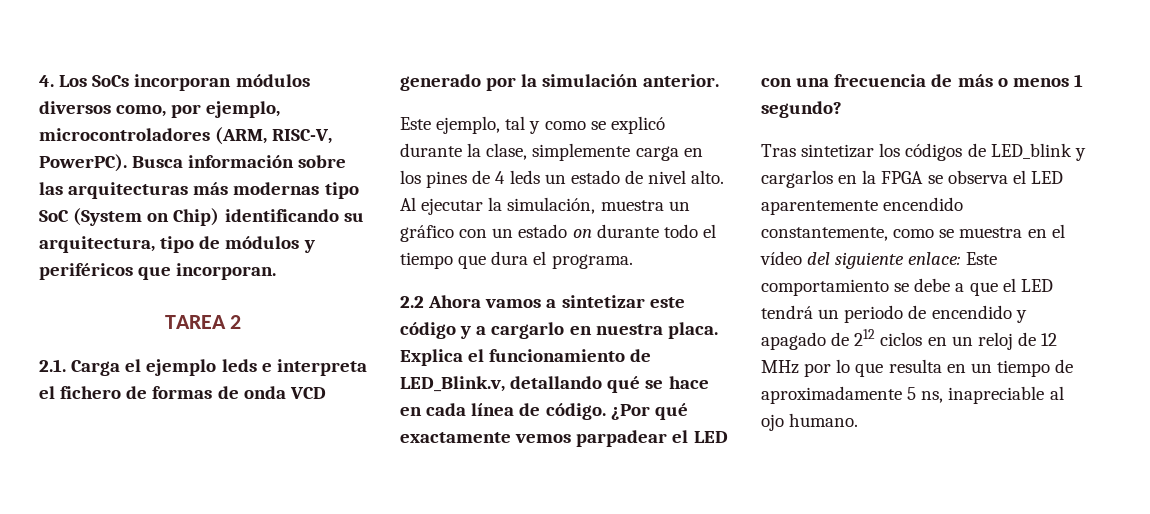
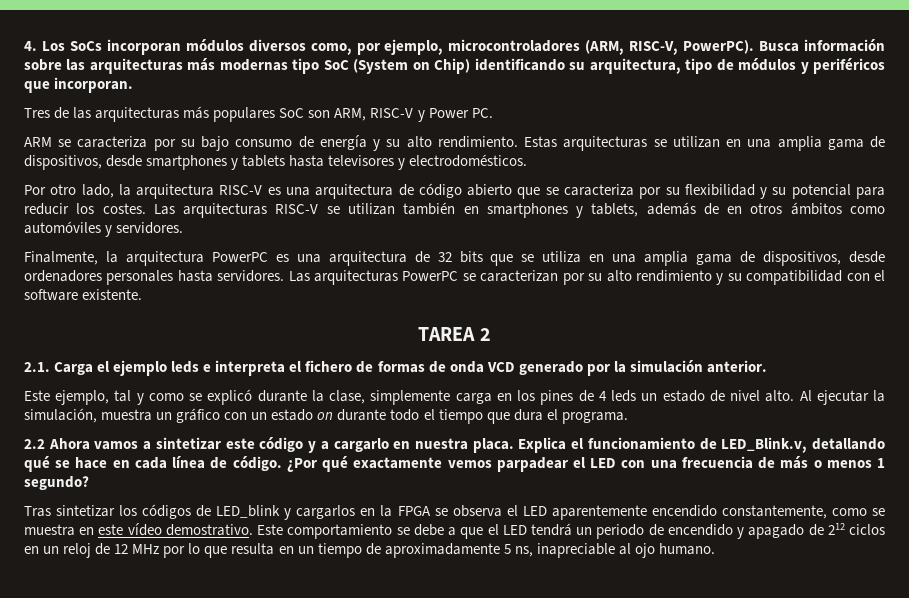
(277, 271) none -> [24,106,493,122] [24,135,885,151] [24,154,528,170] [24,183,886,199] [24,202,886,218] [24,221,184,237] [24,251,885,266] [24,270,885,285] [24,289,143,301] // Tres de las arquitecturas más populares SoC son ARM, RISC-V y Power PC. // ARM se caracteriza por su bajo consumo de energía y su alto rendimiento. Estas arquitecturas se utilizan en una amplia gama de dispositivos, desde smartphones y tablets hasta televisores y electrodomésticos. // Por otro lado, la arquitectura RISC-V es una arquitectura de código abierto que se caracteriza por su flexibilidad y su potencial para reducir los costes. Las arquitecturas RISC-V se utilizan también en smartphones y tablets, además de en otros ámbitos como automóviles y servidores. // Finalmente, la arquitectura PowerPC es una arquitectura de 32 bits que se utiliza en una amplia gama de dispositivos, desde ordenadores personales hasta servidores. Las arquitecturas PowerPC se caracterizan por su alto rendimiento y su compatibilidad con el software existente.
[1051,224,1065,238] [760,251,961,269] el vídeo del siguiente enlace: -> [98,523,253,536] este vídeo demostrativo.

